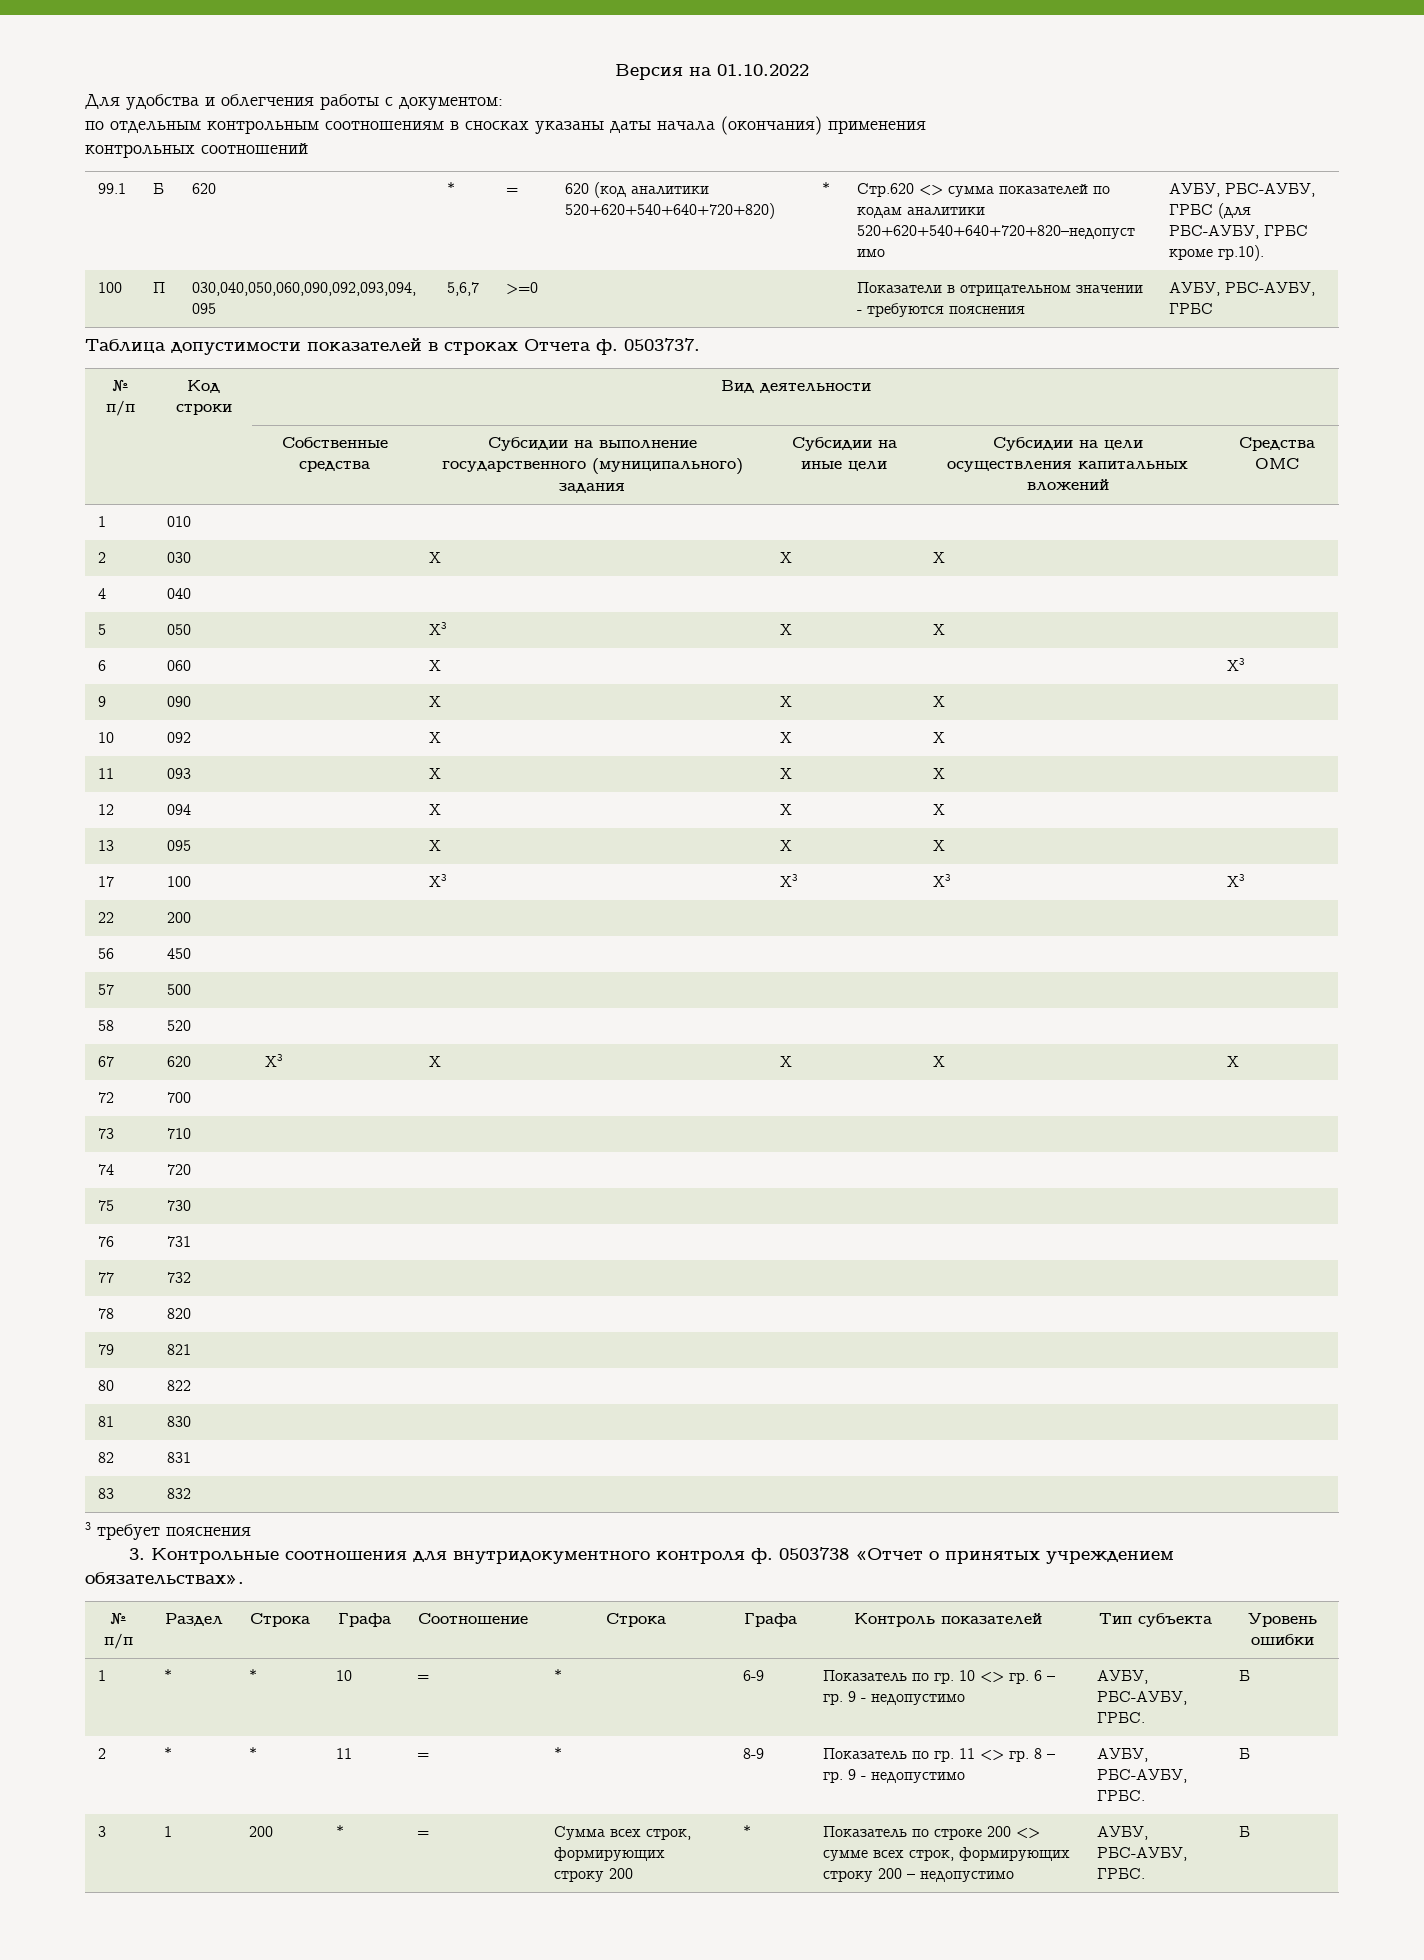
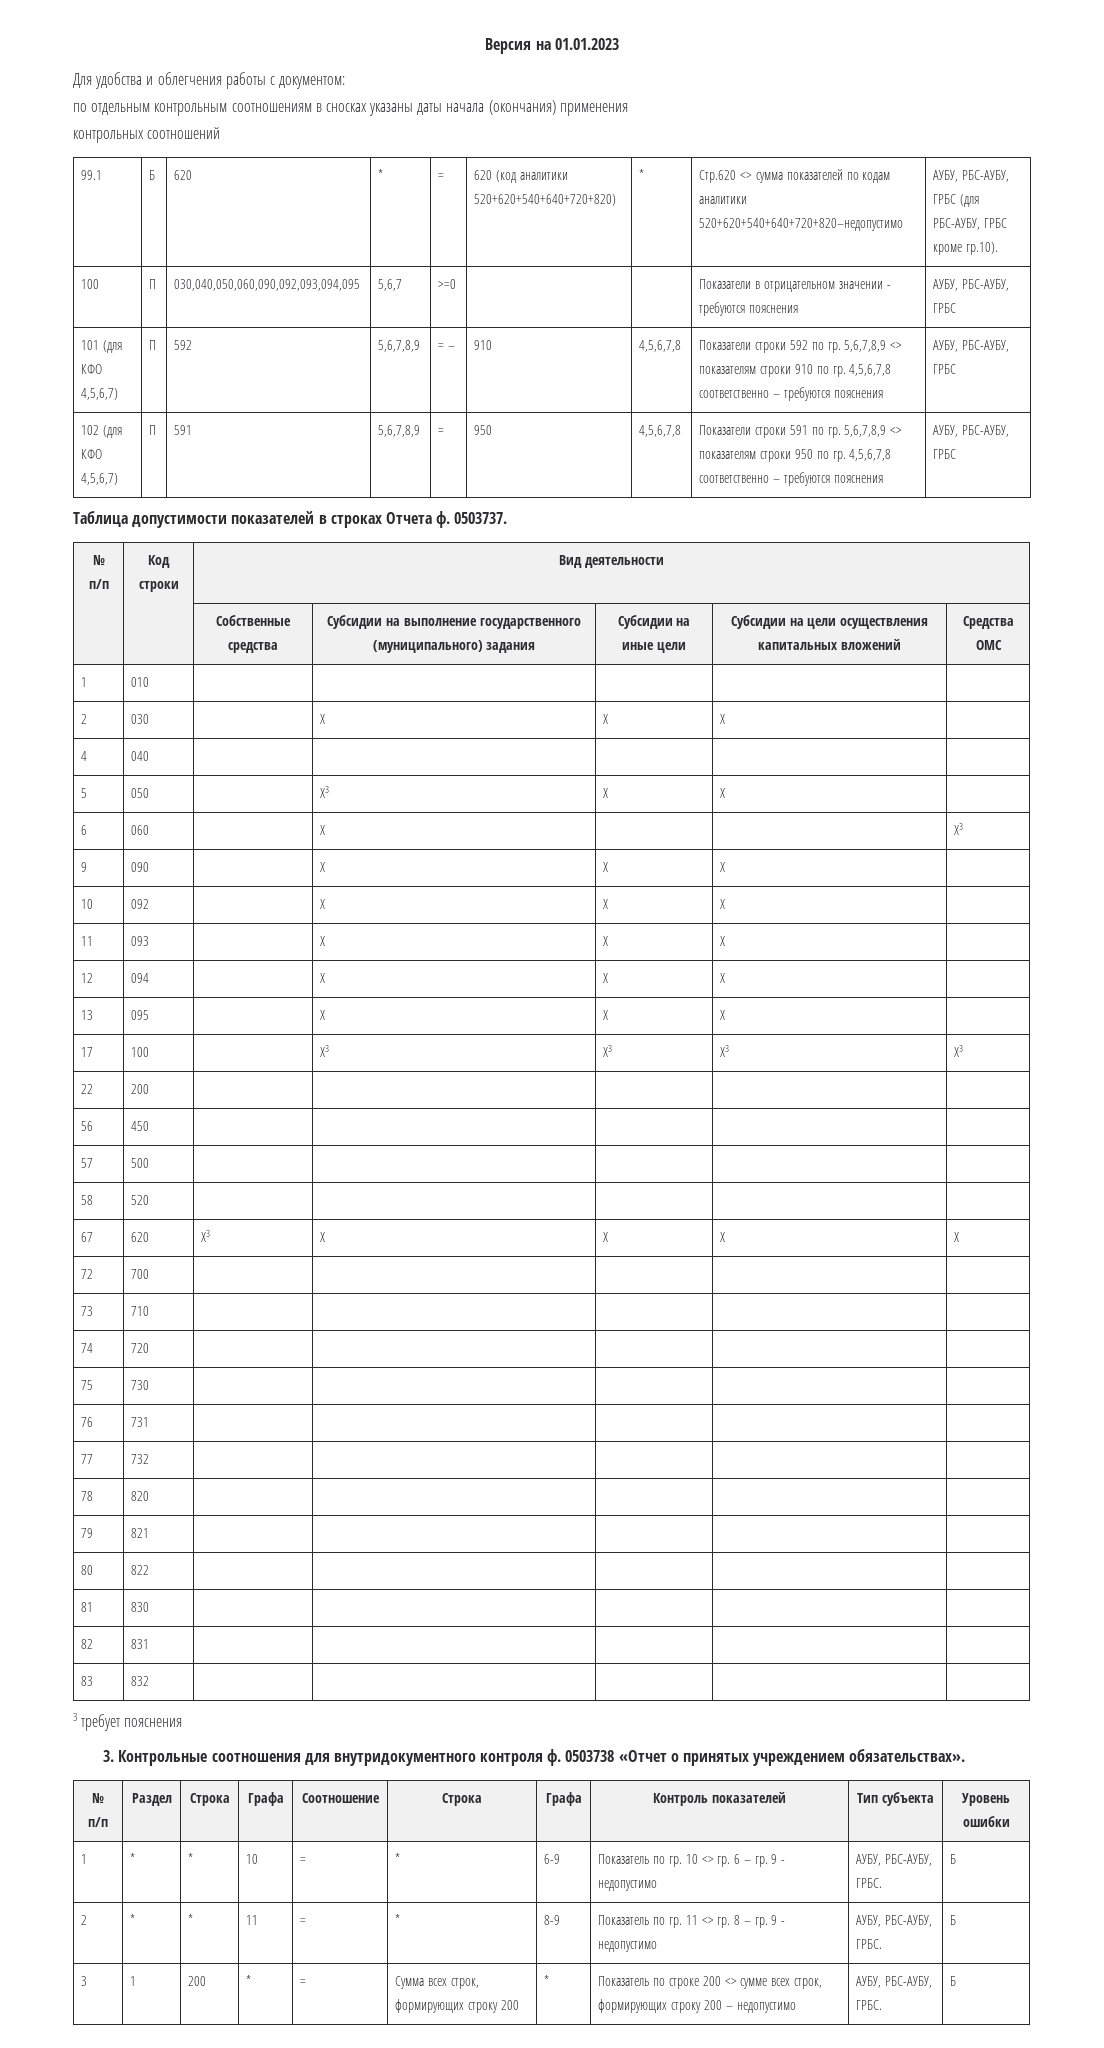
[717,64,809,76] 01.10.2022 -> [554,38,619,50] 01.01.2023
(1214, 308) none -> [81,340,123,353] [81,364,103,374] [81,388,119,400] [149,340,157,350] [174,340,193,350] [378,340,421,352] [438,343,456,350] [474,340,493,350] [639,340,682,352] [699,340,903,353] [699,364,892,377] [699,387,883,401] [933,340,1010,352] [933,364,957,374] [81,425,123,438] [81,449,103,459] [81,473,119,485] [149,425,157,435] [174,425,193,435] [378,425,421,437] [438,428,445,435] [474,425,493,435] [639,425,682,437] [699,425,903,438] [699,449,892,462] [699,472,883,486] [933,425,1010,437] [933,449,957,459] // 101 (для КФО 4,5,6,7) | П | 592 | 5,6,7,8,9 | = – | 910 | 4,5,6,7,8 | Показатели строки 592 по гр. 5,6,7,8,9 <> показателям строки 910 по гр. 4,5,6,7,8 соответственно – требуются пояснения | АУБУ, РБС-АУБУ, ГРБС // 102 (для КФО 4,5,6,7) | П | 591 | 5,6,7,8,9 | = | 950 | 4,5,6,7,8 | Показатели строки 591 по гр. 5,6,7,8,9 <> показателям строки 950 по гр. 4,5,6,7,8 соответственно – требуются пояснения | АУБУ, РБС-АУБУ, ГРБС

